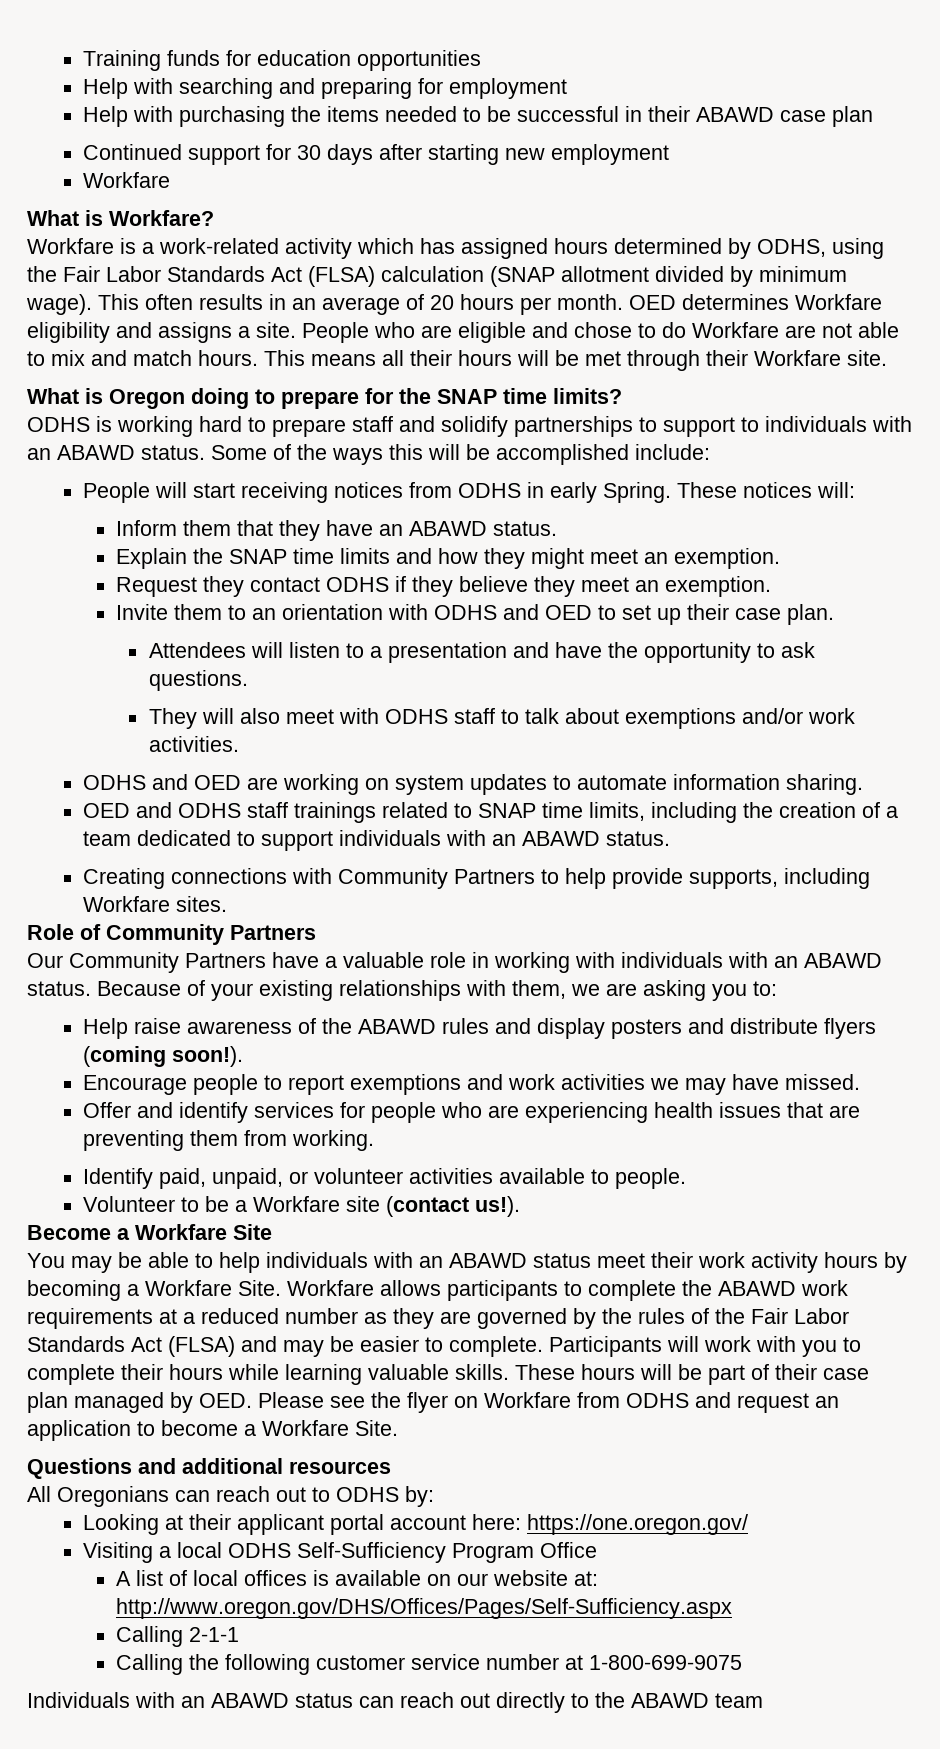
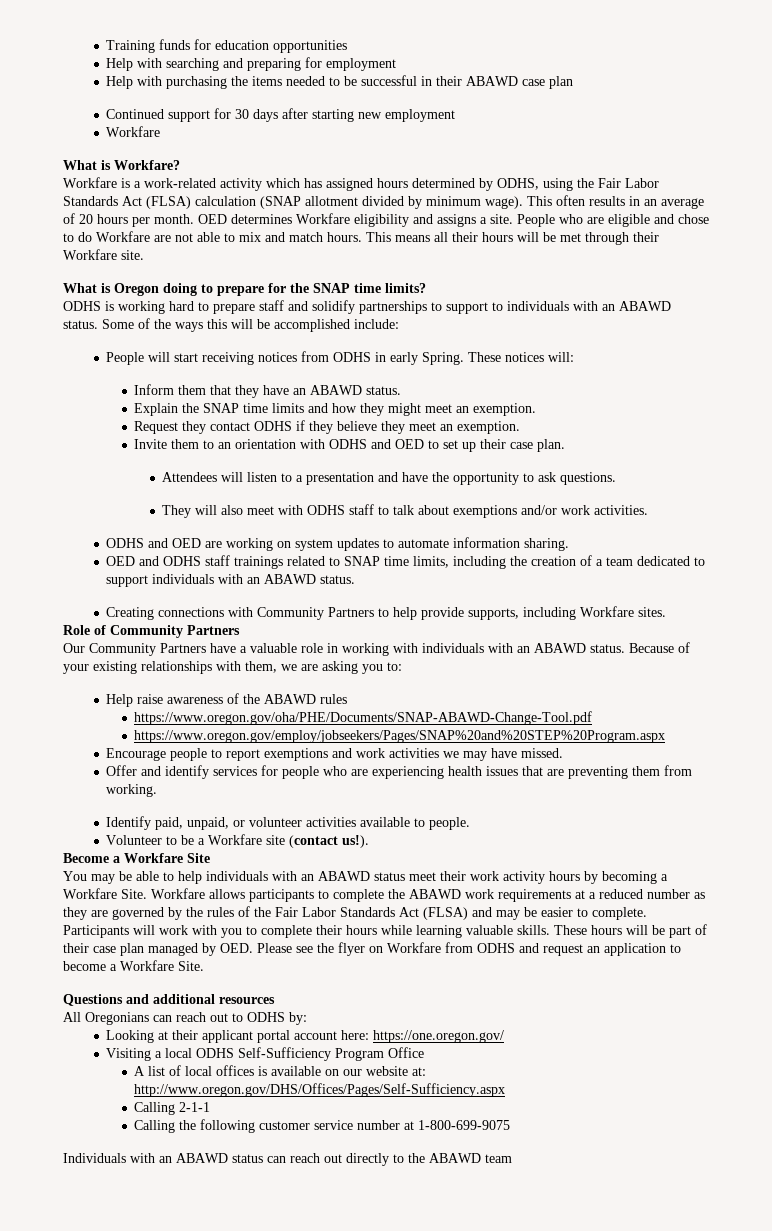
[495,1018,877,1039] [83,1046,244,1067] and display posters and distribute flyers (coming soon!). -> [134,711,593,725] [134,730,666,743] // https://www.oregon.gov/oha/PHE/Documents/SNAP-ABAWD-Change-Tool.pdf // https://www.oregon.gov/employ/jobseekers/Pages/SNAP%20and%20STEP%20Program.aspx

